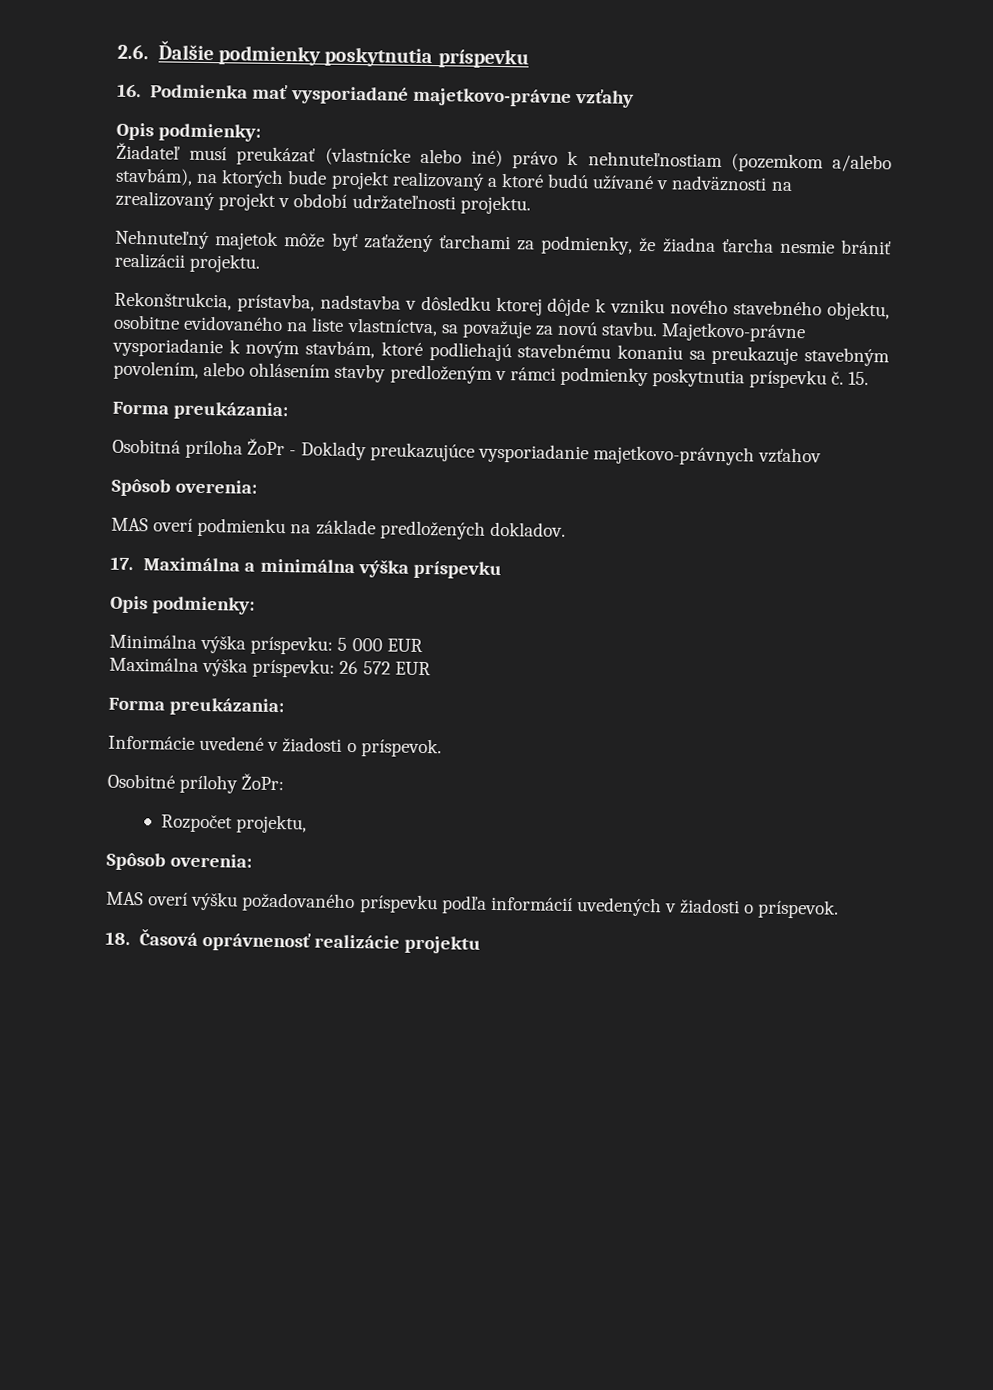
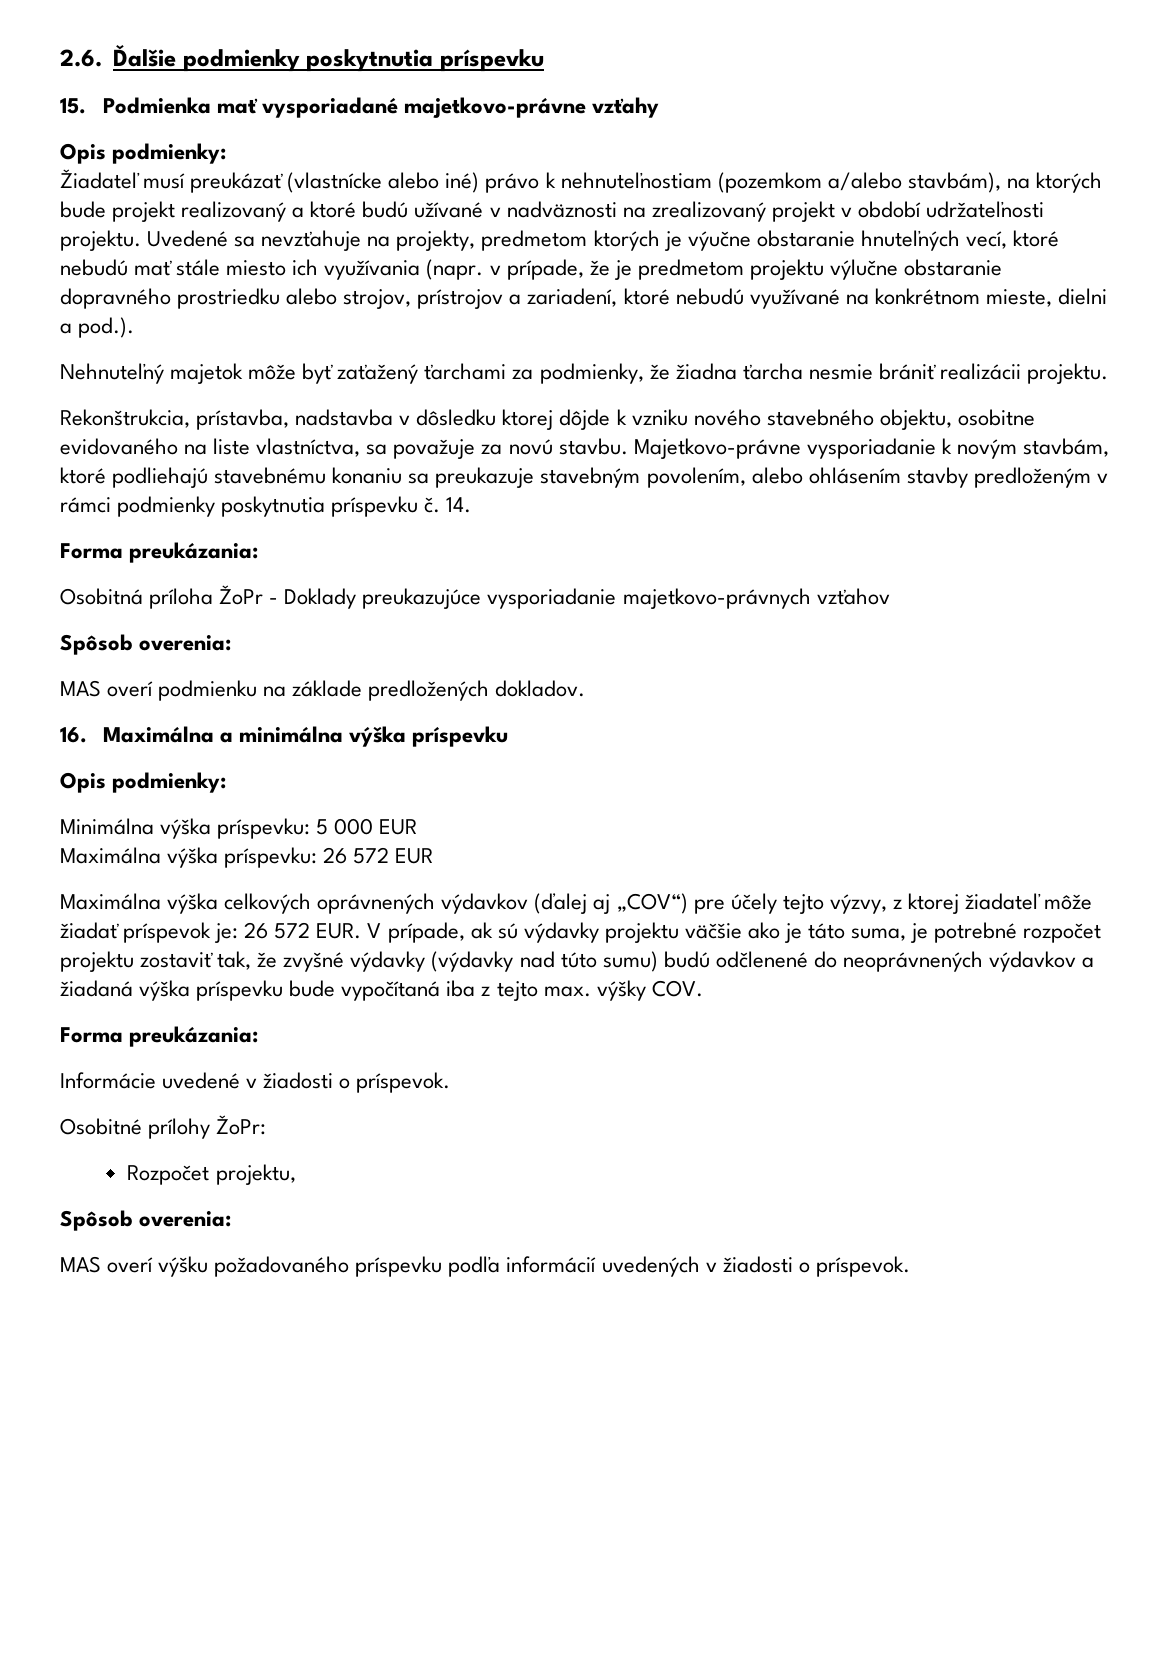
[117,83,141,98] 16. -> [60,98,86,114] 15.
(531, 205) none -> [147,230,1059,251] [60,259,1003,280] [60,288,1107,309] [60,317,135,338] Uvedené sa nevzťahuje na projekty, predmetom ktorých je výučne obstaranie hnuteľných vecí, ktoré nebudú mať stále miesto ich využívania (napr. v prípade, že je predmetom projektu výlučne obstaranie dopravného prostriedku alebo strojov, prístrojov a zariadení, ktoré nebudú využívané na konkrétnom mieste, dielni a pod.).
[848,371,870,386] 15. -> [446,497,472,513] 14.
[110,556,133,571] 17. -> [60,727,87,743] 16.
(431, 668) none -> [60,893,1093,914] [60,922,1102,943] [60,951,1095,972] [60,980,703,1001] // Maximálna výška celkových oprávnených výdavkov (ďalej aj „COV“) pre účely tejto výzvy, z ktorej žiadateľ môže žiadať príspevok je: 26 572 EUR. V prípade, ak sú výdavky projektu väčšie ako je táto suma, je potrebné rozpočet projektu zostaviť tak, že zvyšné výdavky (výdavky nad túto sumu) budú odčlenené do neoprávnených výdavkov a žiadaná výška príspevku bude vypočítaná iba z tejto max. výšky COV.
[105,928,481,954] // 18. Časová oprávnenosť realizácie projektu -> (910, 1266) none

